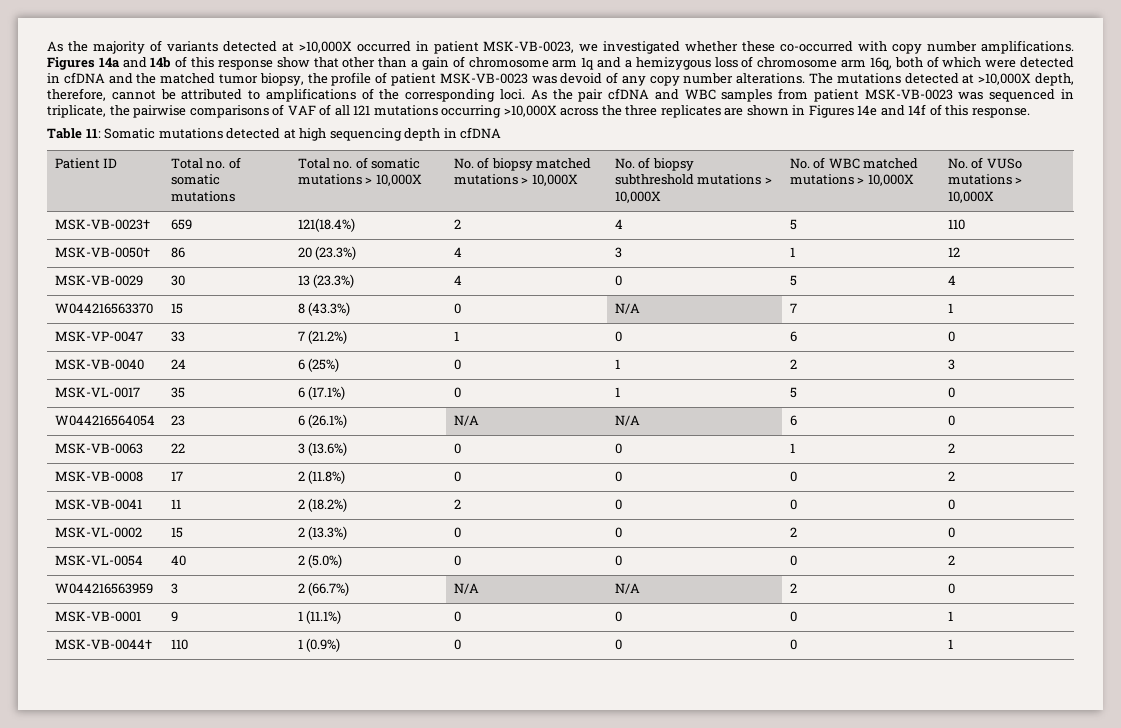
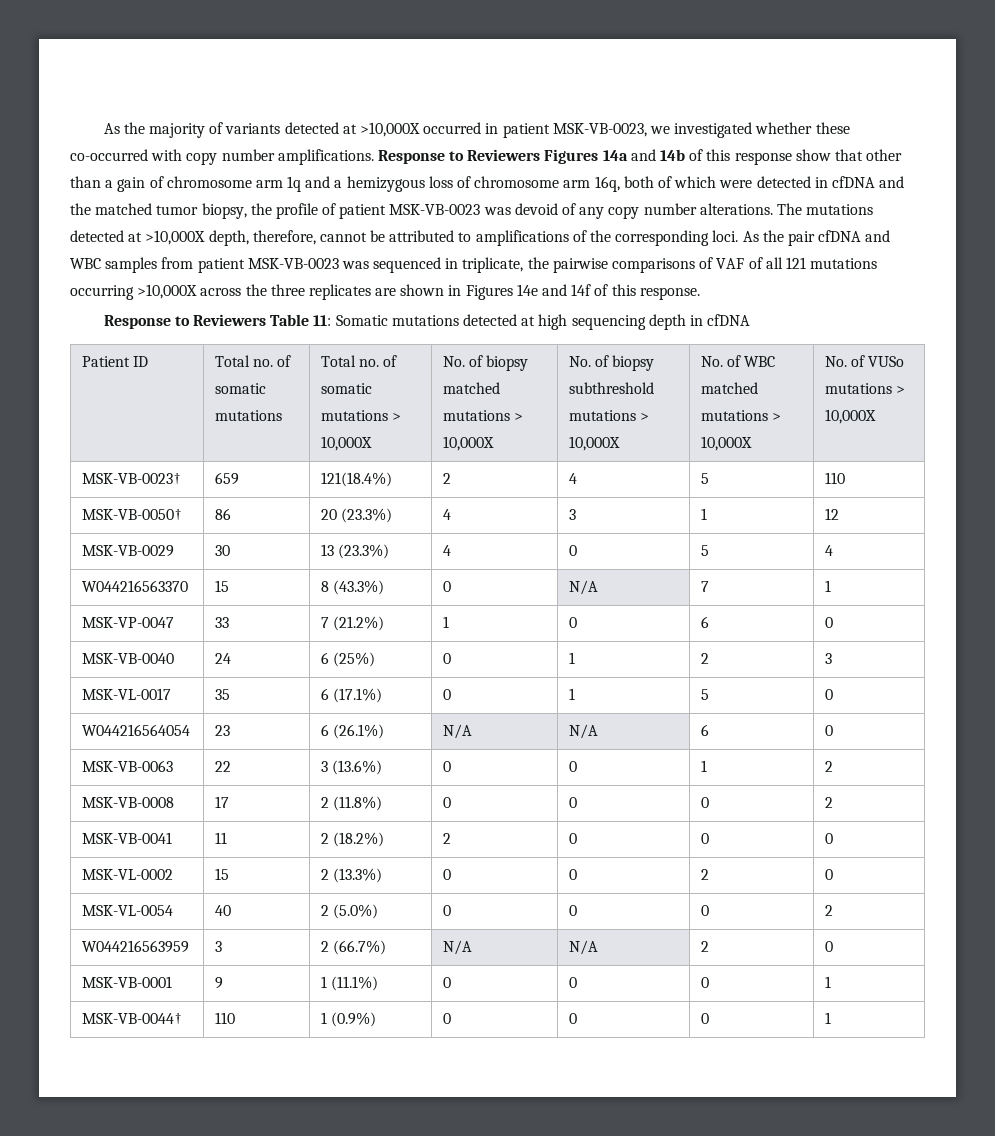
(1075, 47) none -> [377,149,541,164] Response to Reviewers
(1030, 113) none -> [103,314,267,329] Response to Reviewers

